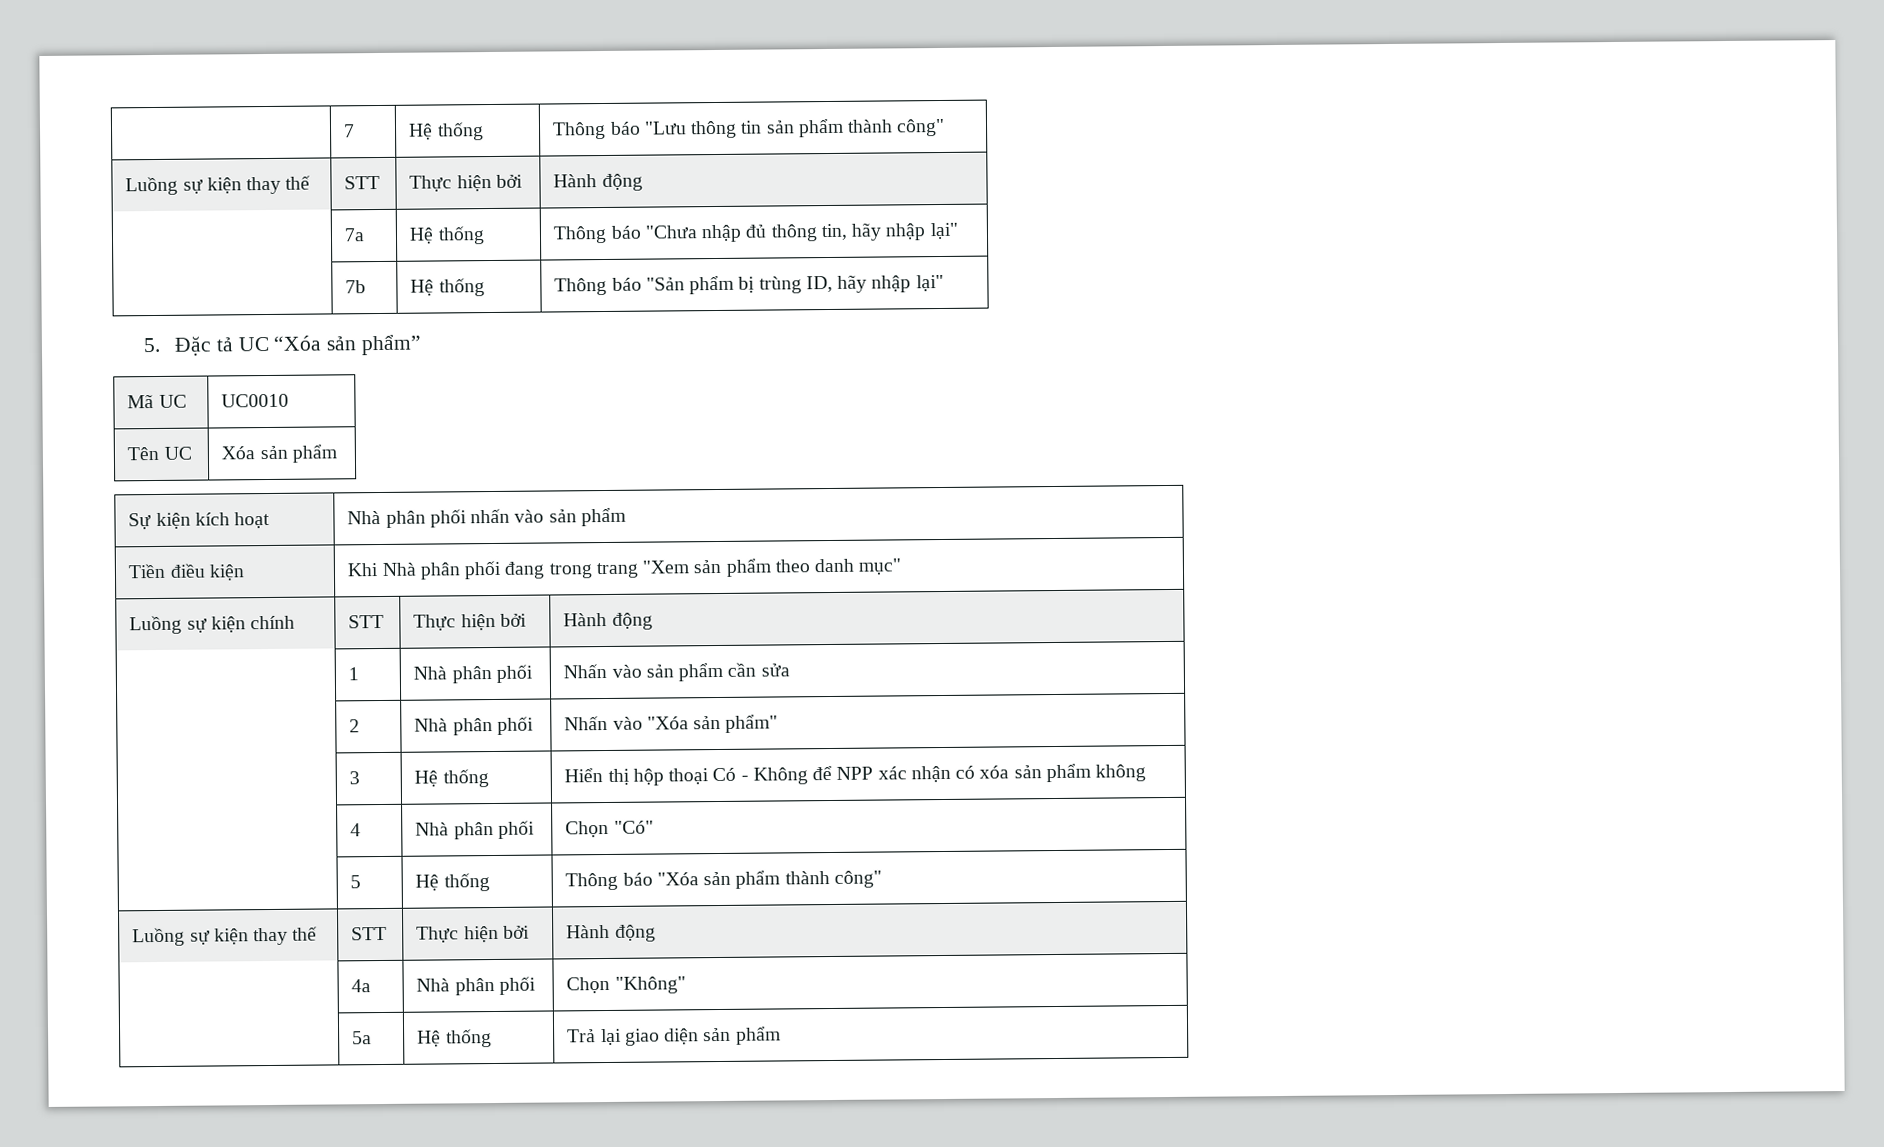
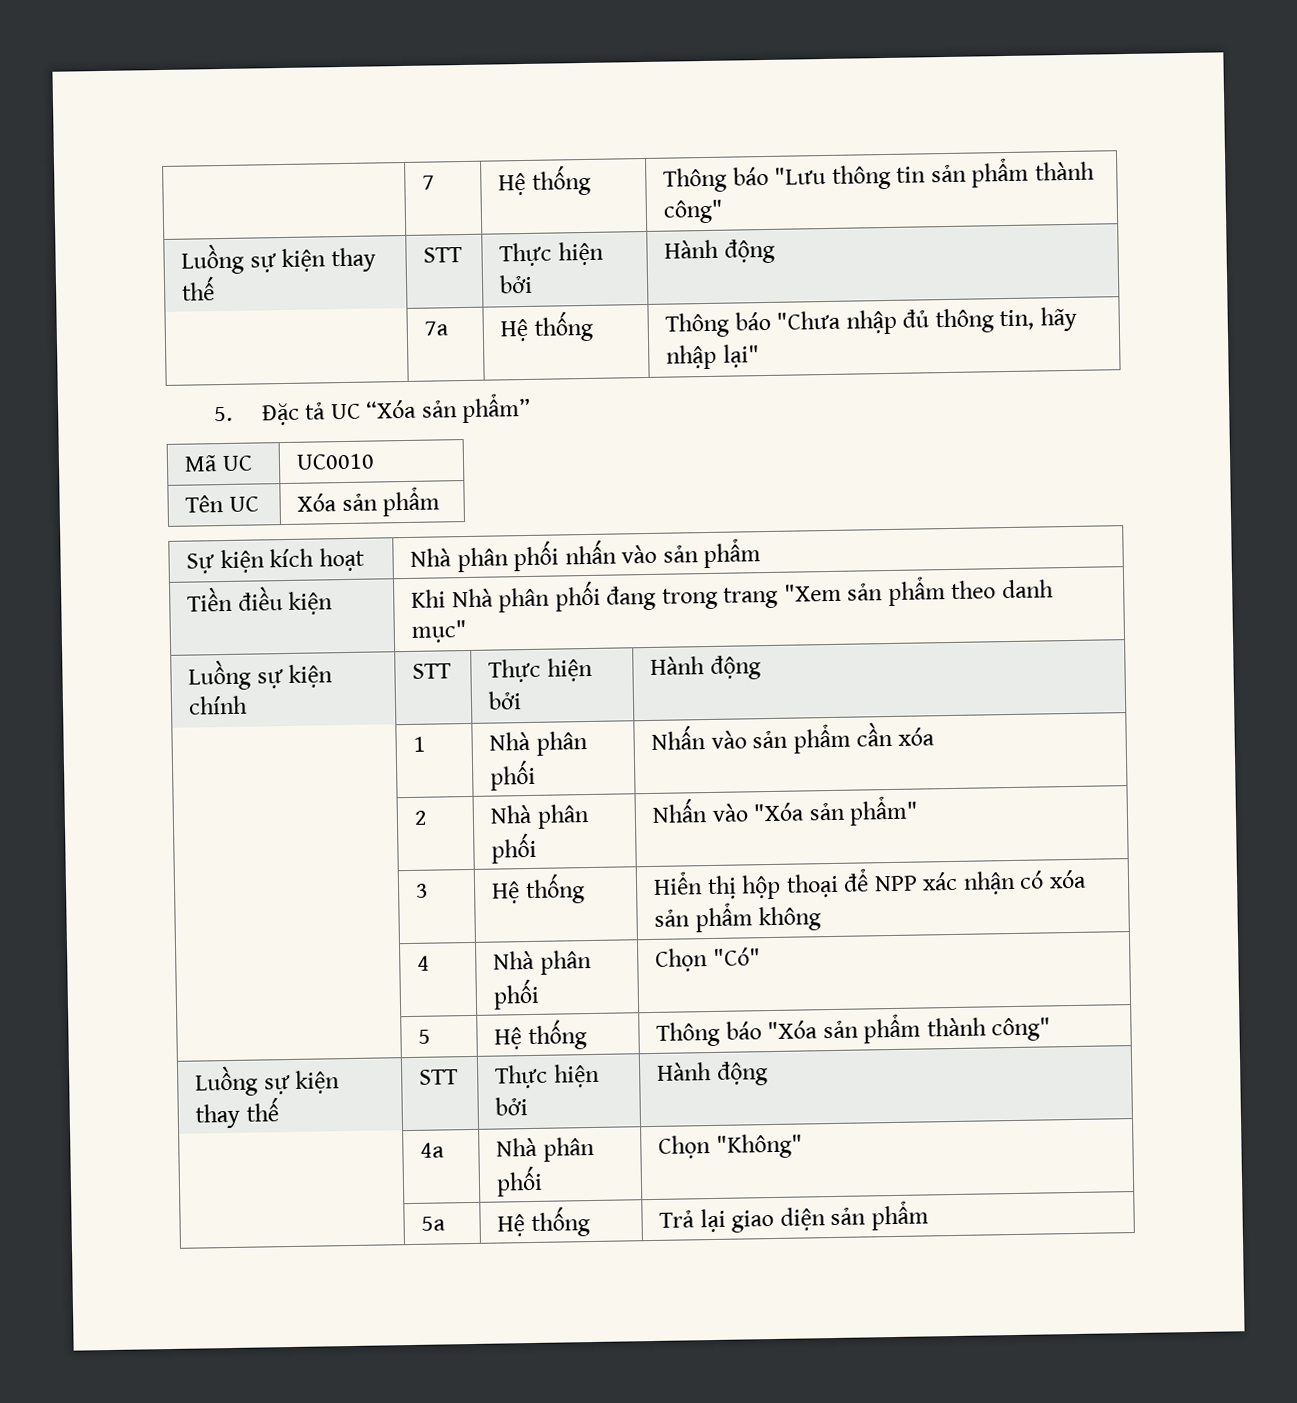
[345,280,367,294] [410,278,485,297] [554,274,944,296] // | 7b | Hệ thống | Thông báo "Sản phẩm bị trùng ID, hãy nhập lại" -> (760, 356) none
[760,663,790,677] sửa -> [897,727,935,746] xóa
[712,767,808,785] Có - Không -> (839, 885) none

